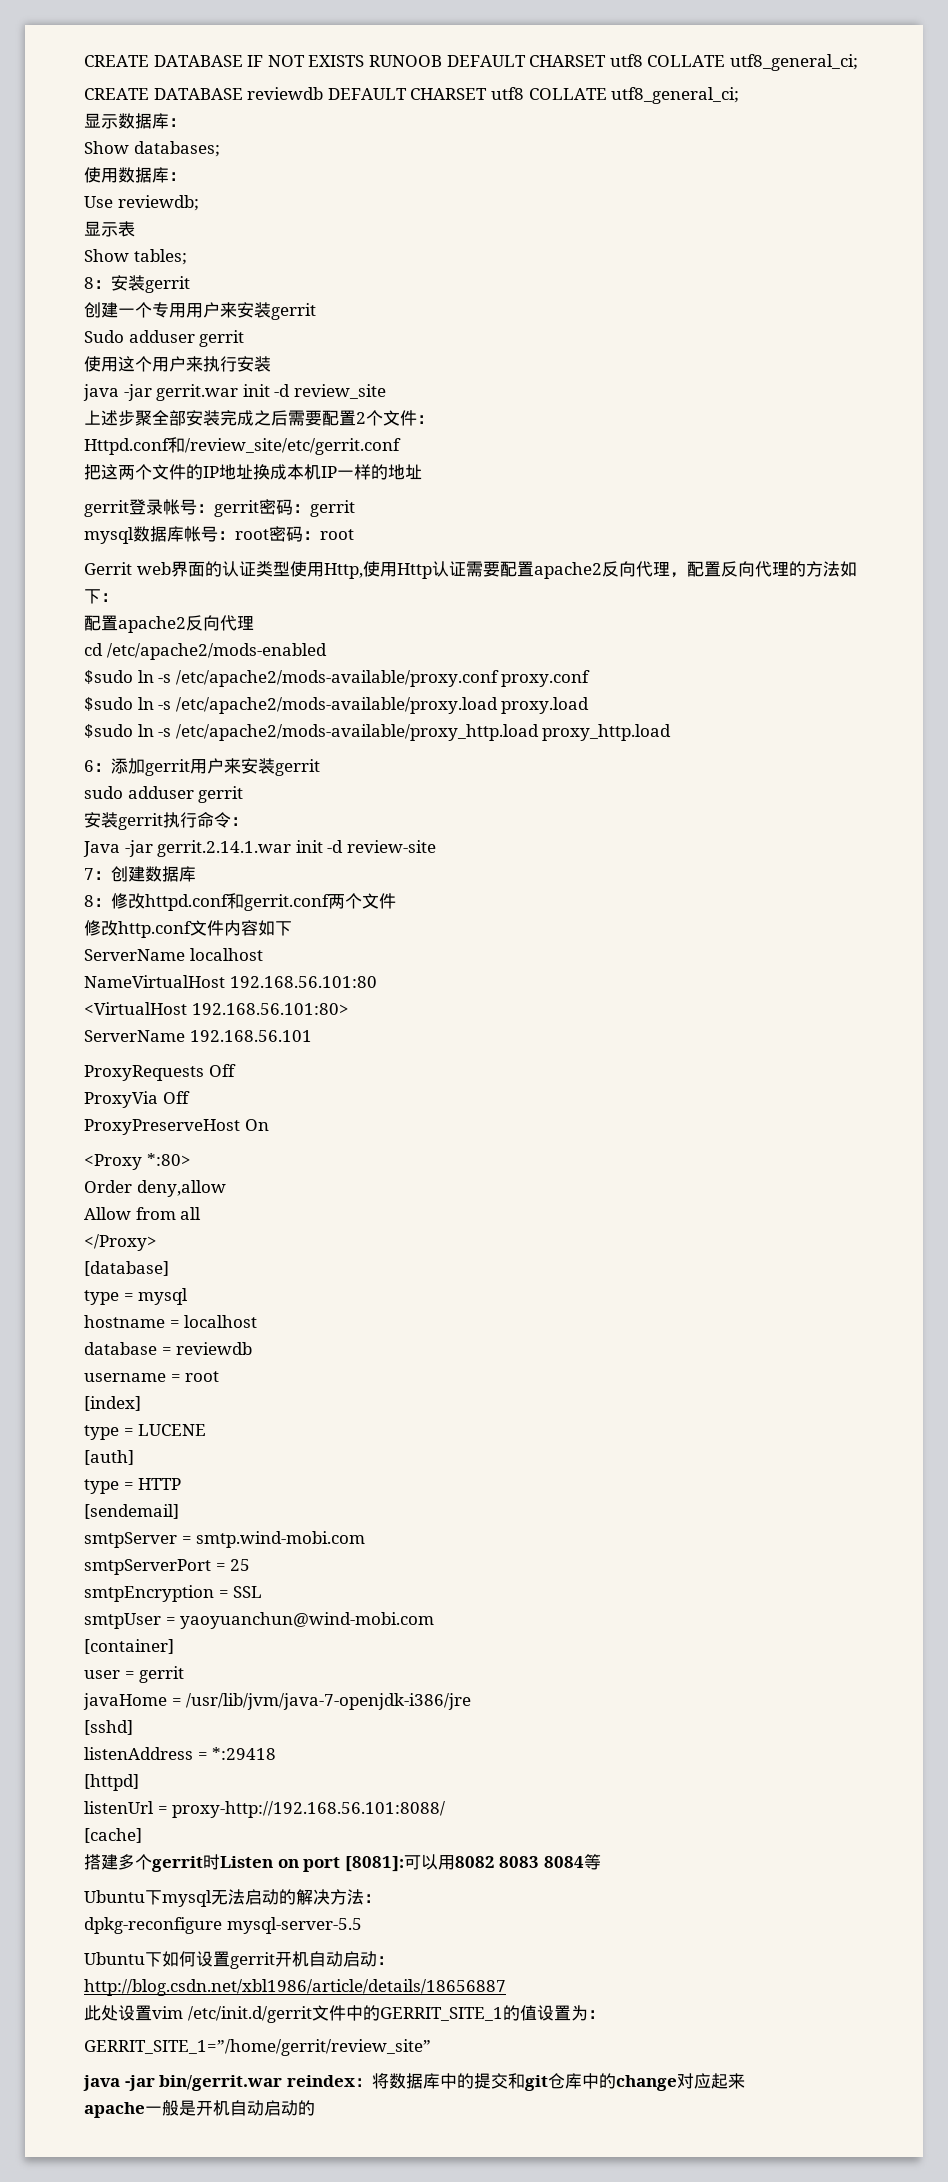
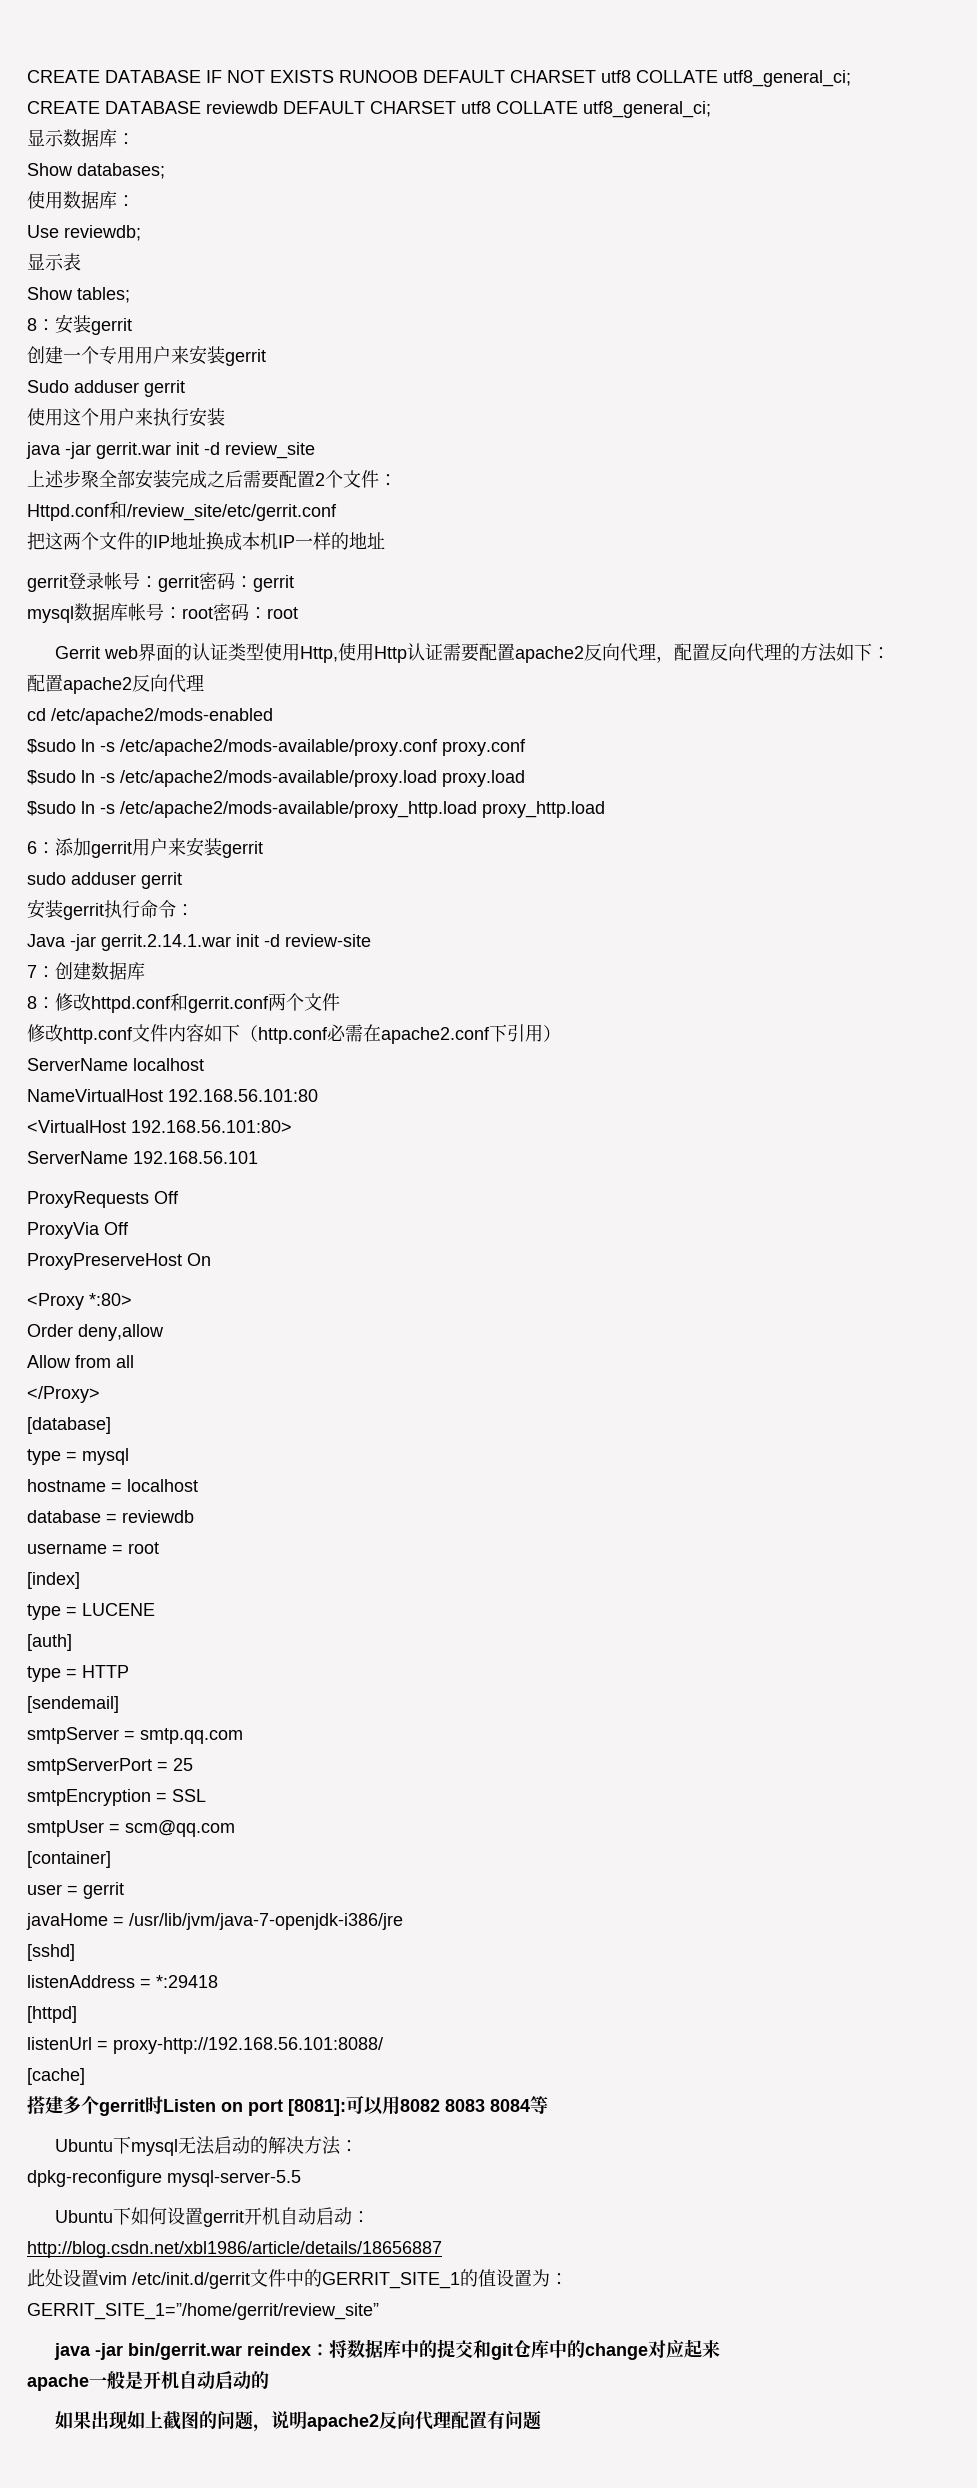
(292, 928) none -> [240,1024,561,1044] （http.conf必需在apache2.conf下引用）
[196,1531,366,1548] smtp.wind-mobi.com -> [140,1728,243,1744] smtp.qq.com
[180,1612,435,1629] yaoyuanchun@wind-mobi.com -> [125,1820,235,1837] scm@qq.com
(315, 2108) none -> [54,2410,541,2432] // 如果出现如上截图的问题，说明apache2反向代理配置有问题

